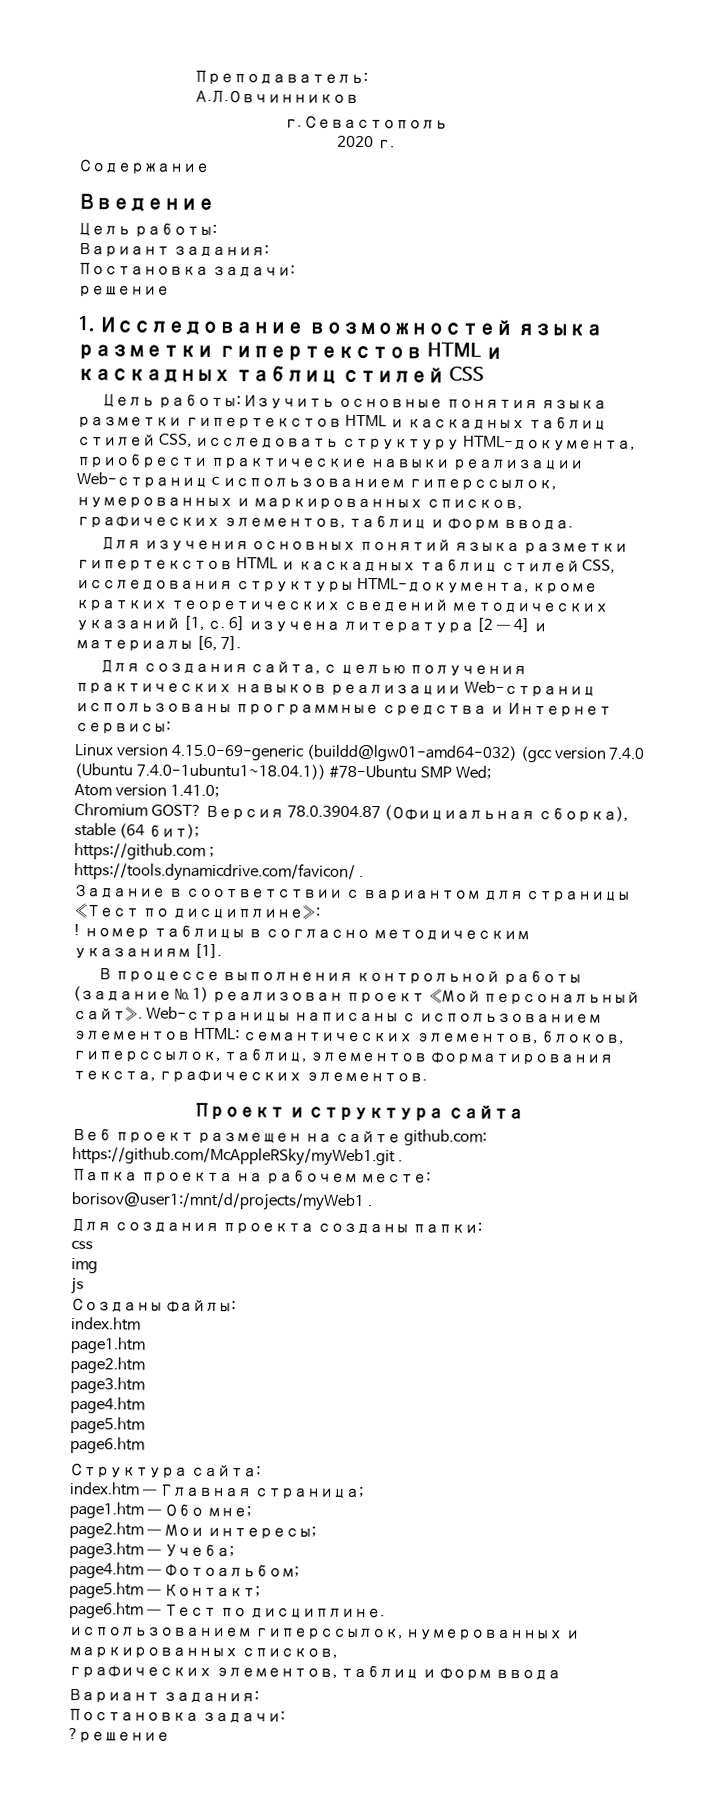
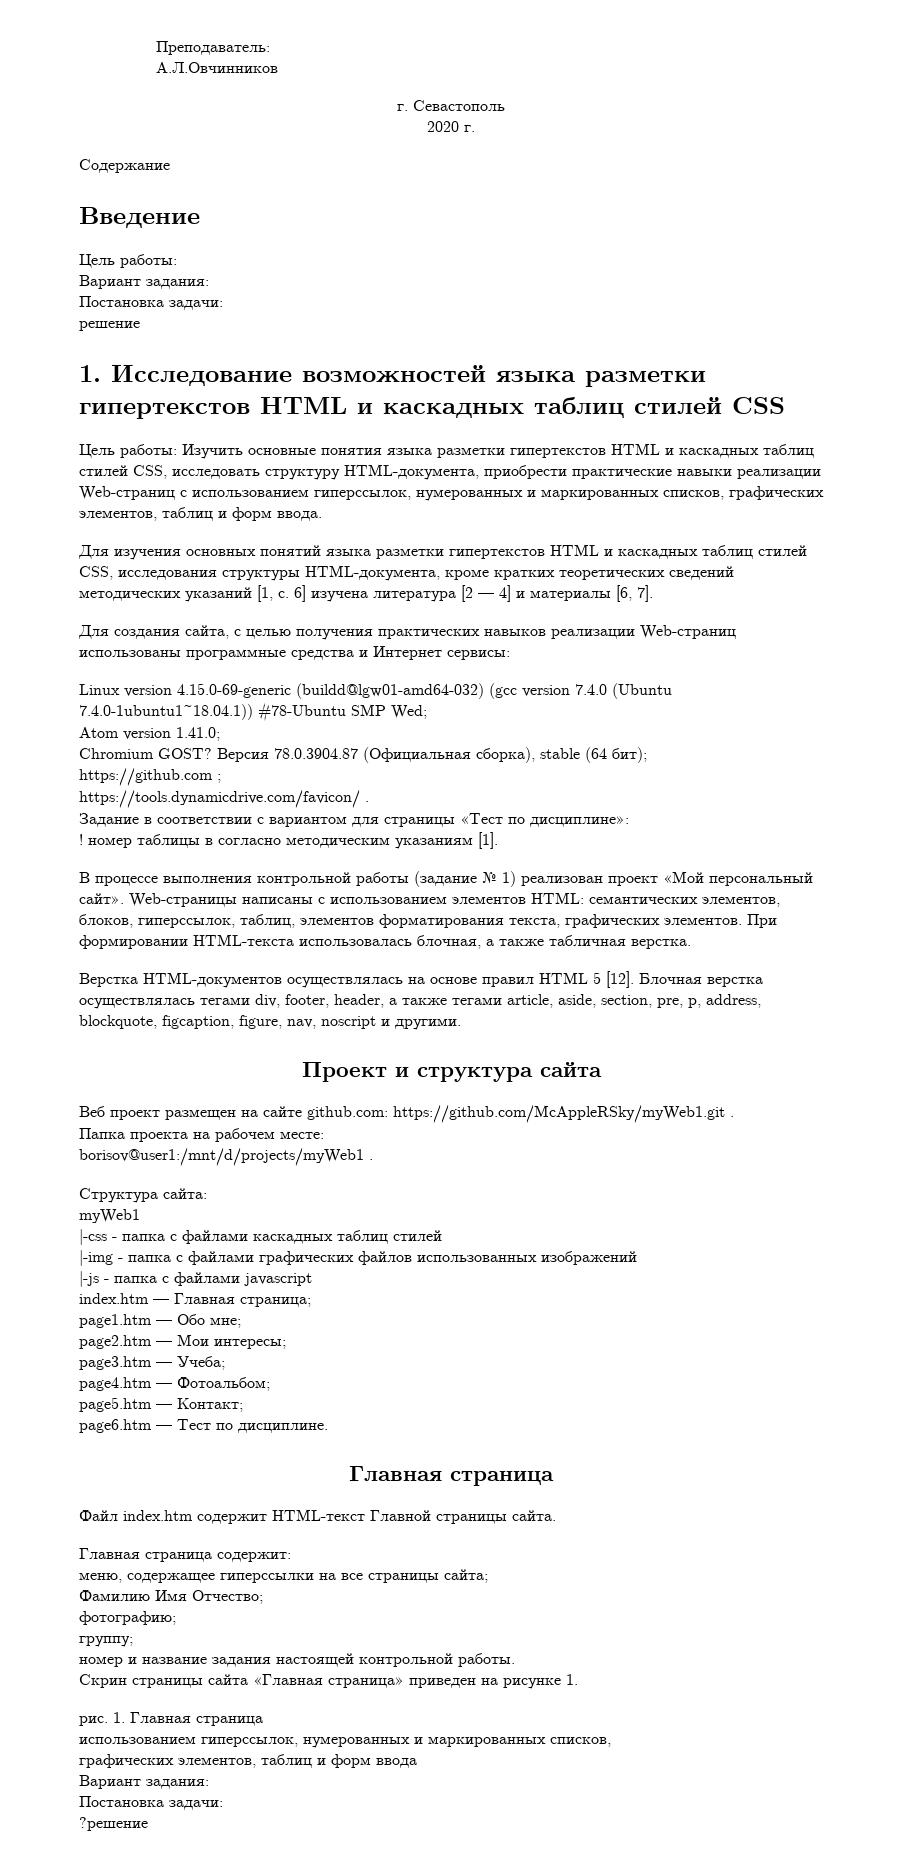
(427, 1077) none -> [747,914,777,928] [79,934,691,949] [79,971,763,988] [79,994,761,1009] [79,1015,461,1030] При формировании HTML-текста использовалась блочная, а также табличная верстка. // Верстка HTML-документов осуществлялась на основе правил HTML 5 [12]. Блочная верстка осуществлялась тегами div, footer, header, а также тегами article, aside, section, pre, p, address, blockquote, figcaption, figure, nav, noscript и другими.
[71,1218,482,1235] [71,1240,93,1250] [71,1258,98,1274] [71,1277,84,1295] [71,1298,236,1314] [71,1317,141,1331] [70,1337,146,1354] [70,1357,145,1374] [70,1377,145,1394] [70,1397,145,1414] [70,1417,145,1434] [70,1437,145,1454] [70,1463,261,1478] Для создания проекта созданы папки: // css // img // js // Созданы файлы: // index.htm // page1.htm // page2.htm // page3.htm // page4.htm // page5.htm // page6.htm // Структура сайта: -> [79,1188,207,1203] [79,1209,140,1223] [79,1229,442,1245] [79,1250,637,1266] [79,1271,312,1287] Структура сайта: // myWeb1 // |-css - папка с файлами каскадных таблиц стилей // |-img - папка с файлами графических файлов использованных изображений // |-js - папка с файлами javascript
(385, 1613) none -> [349,1466,554,1486] [79,1509,556,1524] [79,1548,291,1562] [79,1569,488,1583] [79,1590,263,1604] [79,1611,176,1625] [79,1636,133,1647] [79,1653,515,1667] [79,1674,578,1689] [79,1712,263,1726] // Главная страница // Файл index.htm содержит HTML-текст Главной страницы сайта. // Главная страница содержит: // меню, содержащее гиперссылки на все страницы сайта; // Фамилию Имя Отчество; // фотографию; // группу; // номер и название задания настоящей контрольной работы. // Скрин страницы сайта «Главная страница» приведен на рисунке 1. // рис. 1. Главная страница

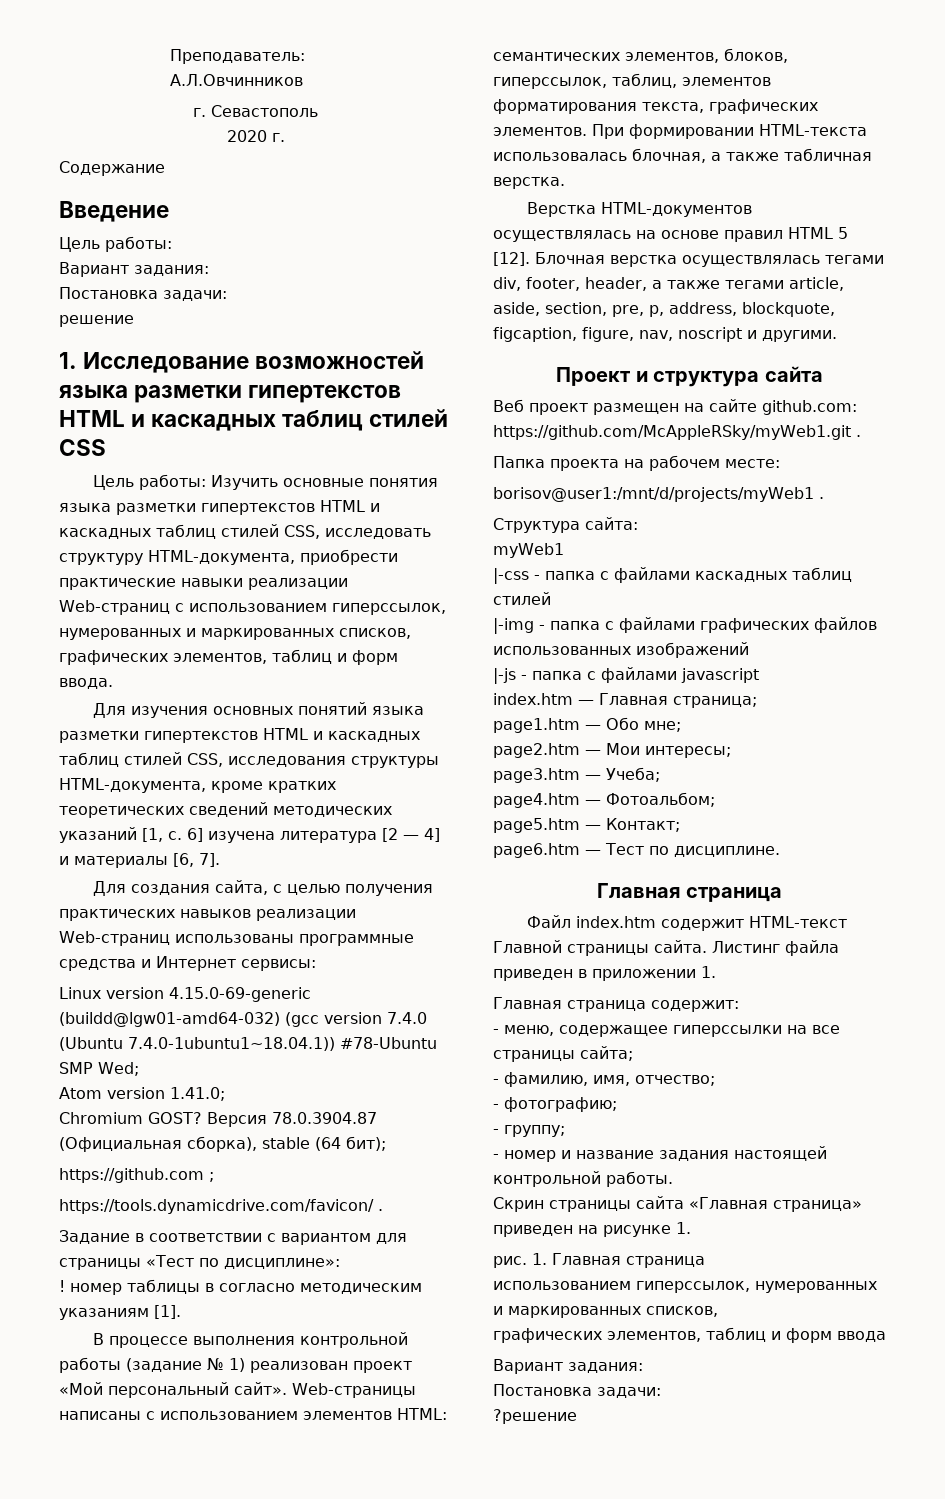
(556, 1515) none -> [712,940,839,956] [493,966,716,981] Листинг файла приведен в приложении 1.
(291, 1557) none -> [493,1029,499,1034] -
[79,1590,263,1604] Фамилию Имя Отчество; // -> [493,1072,715,1087] [493,1104,499,1109] - фамилию, имя, отчество; // -
(176, 1618) none -> [493,1129,499,1134] -
(133, 1641) none -> [493,1154,499,1159] -

